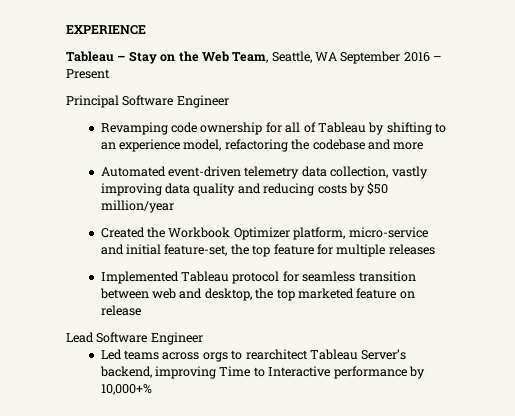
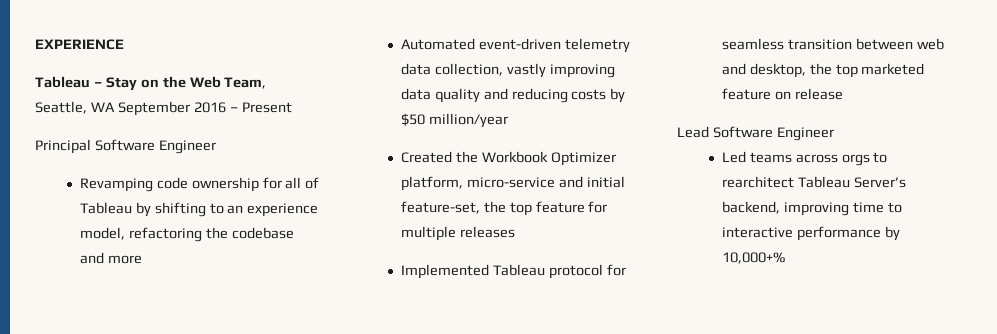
[219,366,331,377] Time to Interactive -> [852,202,902,213] [721,227,793,238] time to interactive

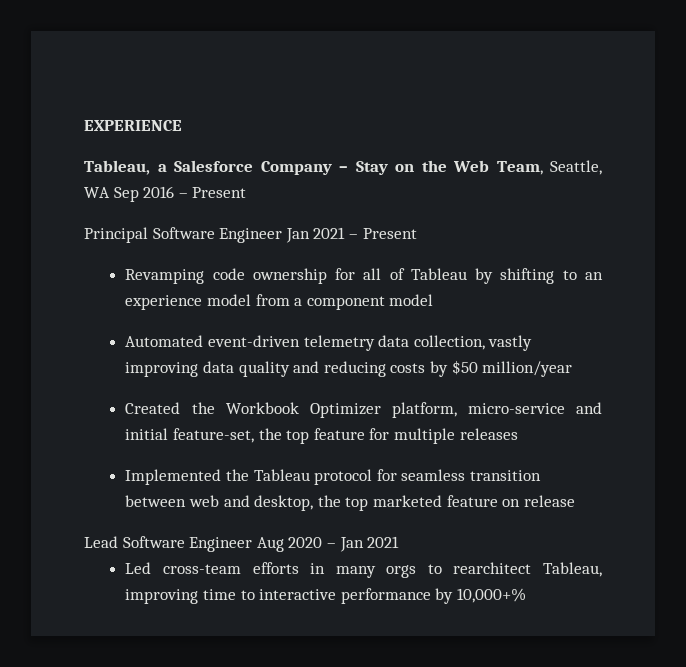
[35,76,90,88] Tableau -> [84,160,332,175] Tableau, a Salesforce Company
[117,101,190,116] September -> [113,187,139,202] Sep
(216, 147) none -> [285,227,417,243] Jan 2021 – Present
[79,227,294,242] [79,252,142,264] model, refactoring the codebase and more -> [207,294,434,310] model from a component model
(489, 271) none -> [226,469,250,481] the
[721,151,888,166] [721,176,906,188] [721,201,780,214] // Led teams across orgs to rearchitect Tableau Server’s backend, -> [256,536,400,552] [125,562,602,578] Aug 2020 – Jan 2021 // Led cross-team efforts in many orgs to rearchitect Tableau,

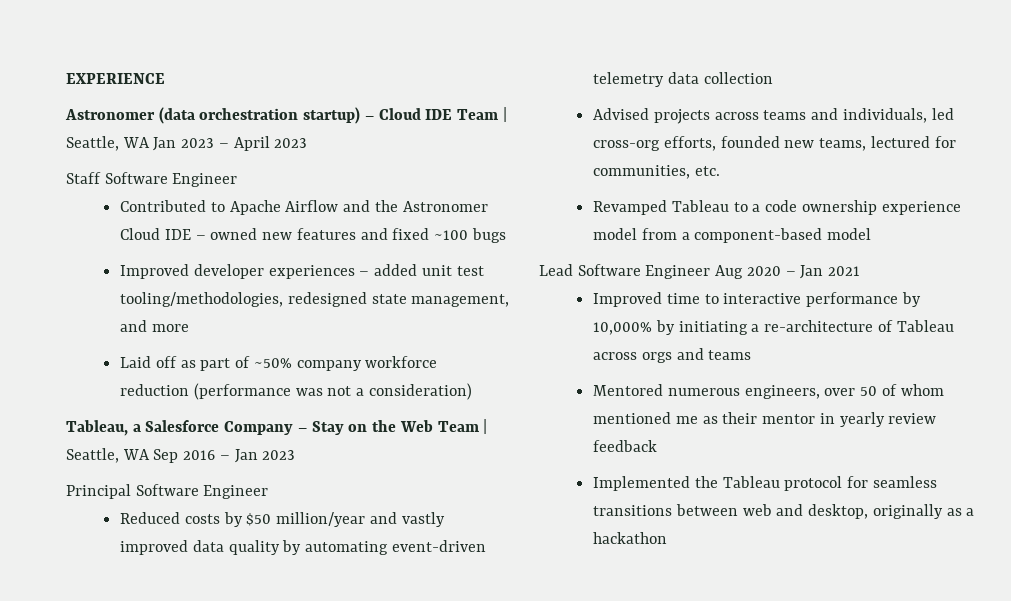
(182, 125) none -> [65,107,507,124] [66,136,308,151] [66,172,238,187] [120,200,488,215] [120,228,506,243] [120,264,484,279] [120,292,510,307] [120,320,189,332] [120,356,438,371] [120,383,472,400] // Astronomer (data orchestration startup) – Cloud IDE Team | Seattle, WA Jan 2023 – April 2023 // Staff Software Engineer // Contributed to Apache Airflow and the Astronomer Cloud IDE – owned new features and fixed ~100 bugs // Improved developer experiences – added unit test tooling/methodologies, redesigned state management, and more // Laid off as part of ~50% company workforce reduction (performance was not a consideration)
[496,161,543,175] Team, -> [437,419,488,434] Team |
[192,187,247,198] Present -> [234,449,296,463] Jan 2023
[285,227,417,243] [125,268,603,284] Jan 2021 – Present // Revamping code ownership for all of Tableau by shifting to an -> [120,512,445,527] [120,540,486,555] [593,72,773,87] [593,108,954,124] [593,136,956,151] [593,165,720,179] [593,200,877,215] // Reduced costs by $50 million/year and vastly improved data quality by automating event-driven telemetry data collection // Advised projects across teams and individuals, led cross-org efforts, founded new teams, lectured for communities, etc. // Revamped Tableau to a code ownership
[306,294,434,310] [125,335,533,351] [125,360,573,377] [125,402,602,418] [125,428,518,444] [125,469,541,485] [125,495,575,511] component model // Automated event-driven telemetry data collection, vastly improving data quality and reducing costs by $50 million/year // Created the Workbook Optimizer platform, micro-service and initial feature-set, the top feature for multiple releases // Implemented the Tableau protocol for seamless transition between web and desktop, the top marketed feature on release -> [694,228,872,243] component-based model
[125,562,602,578] [125,589,199,604] Led cross-team efforts in many orgs to rearchitect Tableau, improving -> [593,292,663,307] Improved
[456,588,526,603] 10,000+% -> [593,320,954,335] [593,348,752,363] [593,384,944,399] [593,412,937,427] [593,440,658,452] [593,476,937,491] [593,504,975,519] [593,532,668,544] 10,000% by initiating a re-architecture of Tableau across orgs and teams // Mentored numerous engineers, over 50 of whom mentioned me as their mentor in yearly review feedback // Implemented the Tableau protocol for seamless transitions between web and desktop, originally as a hackathon

